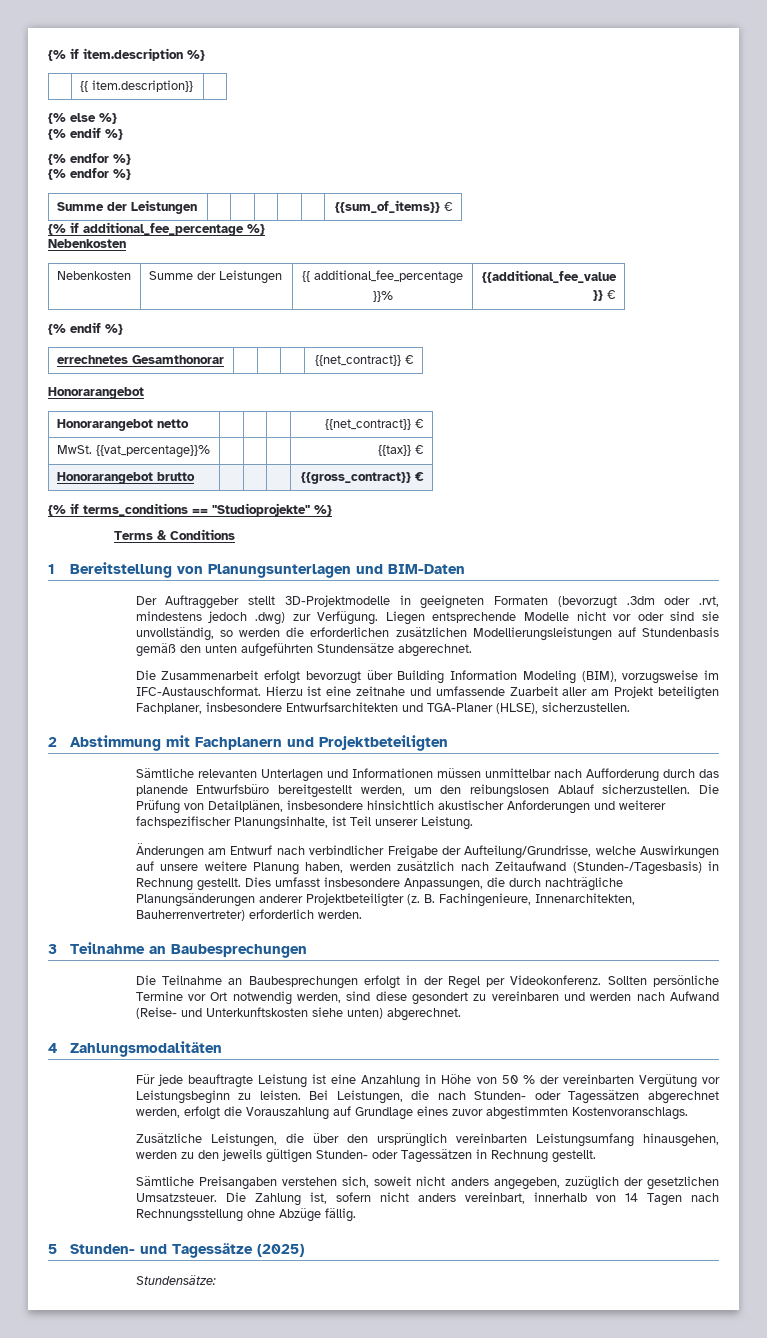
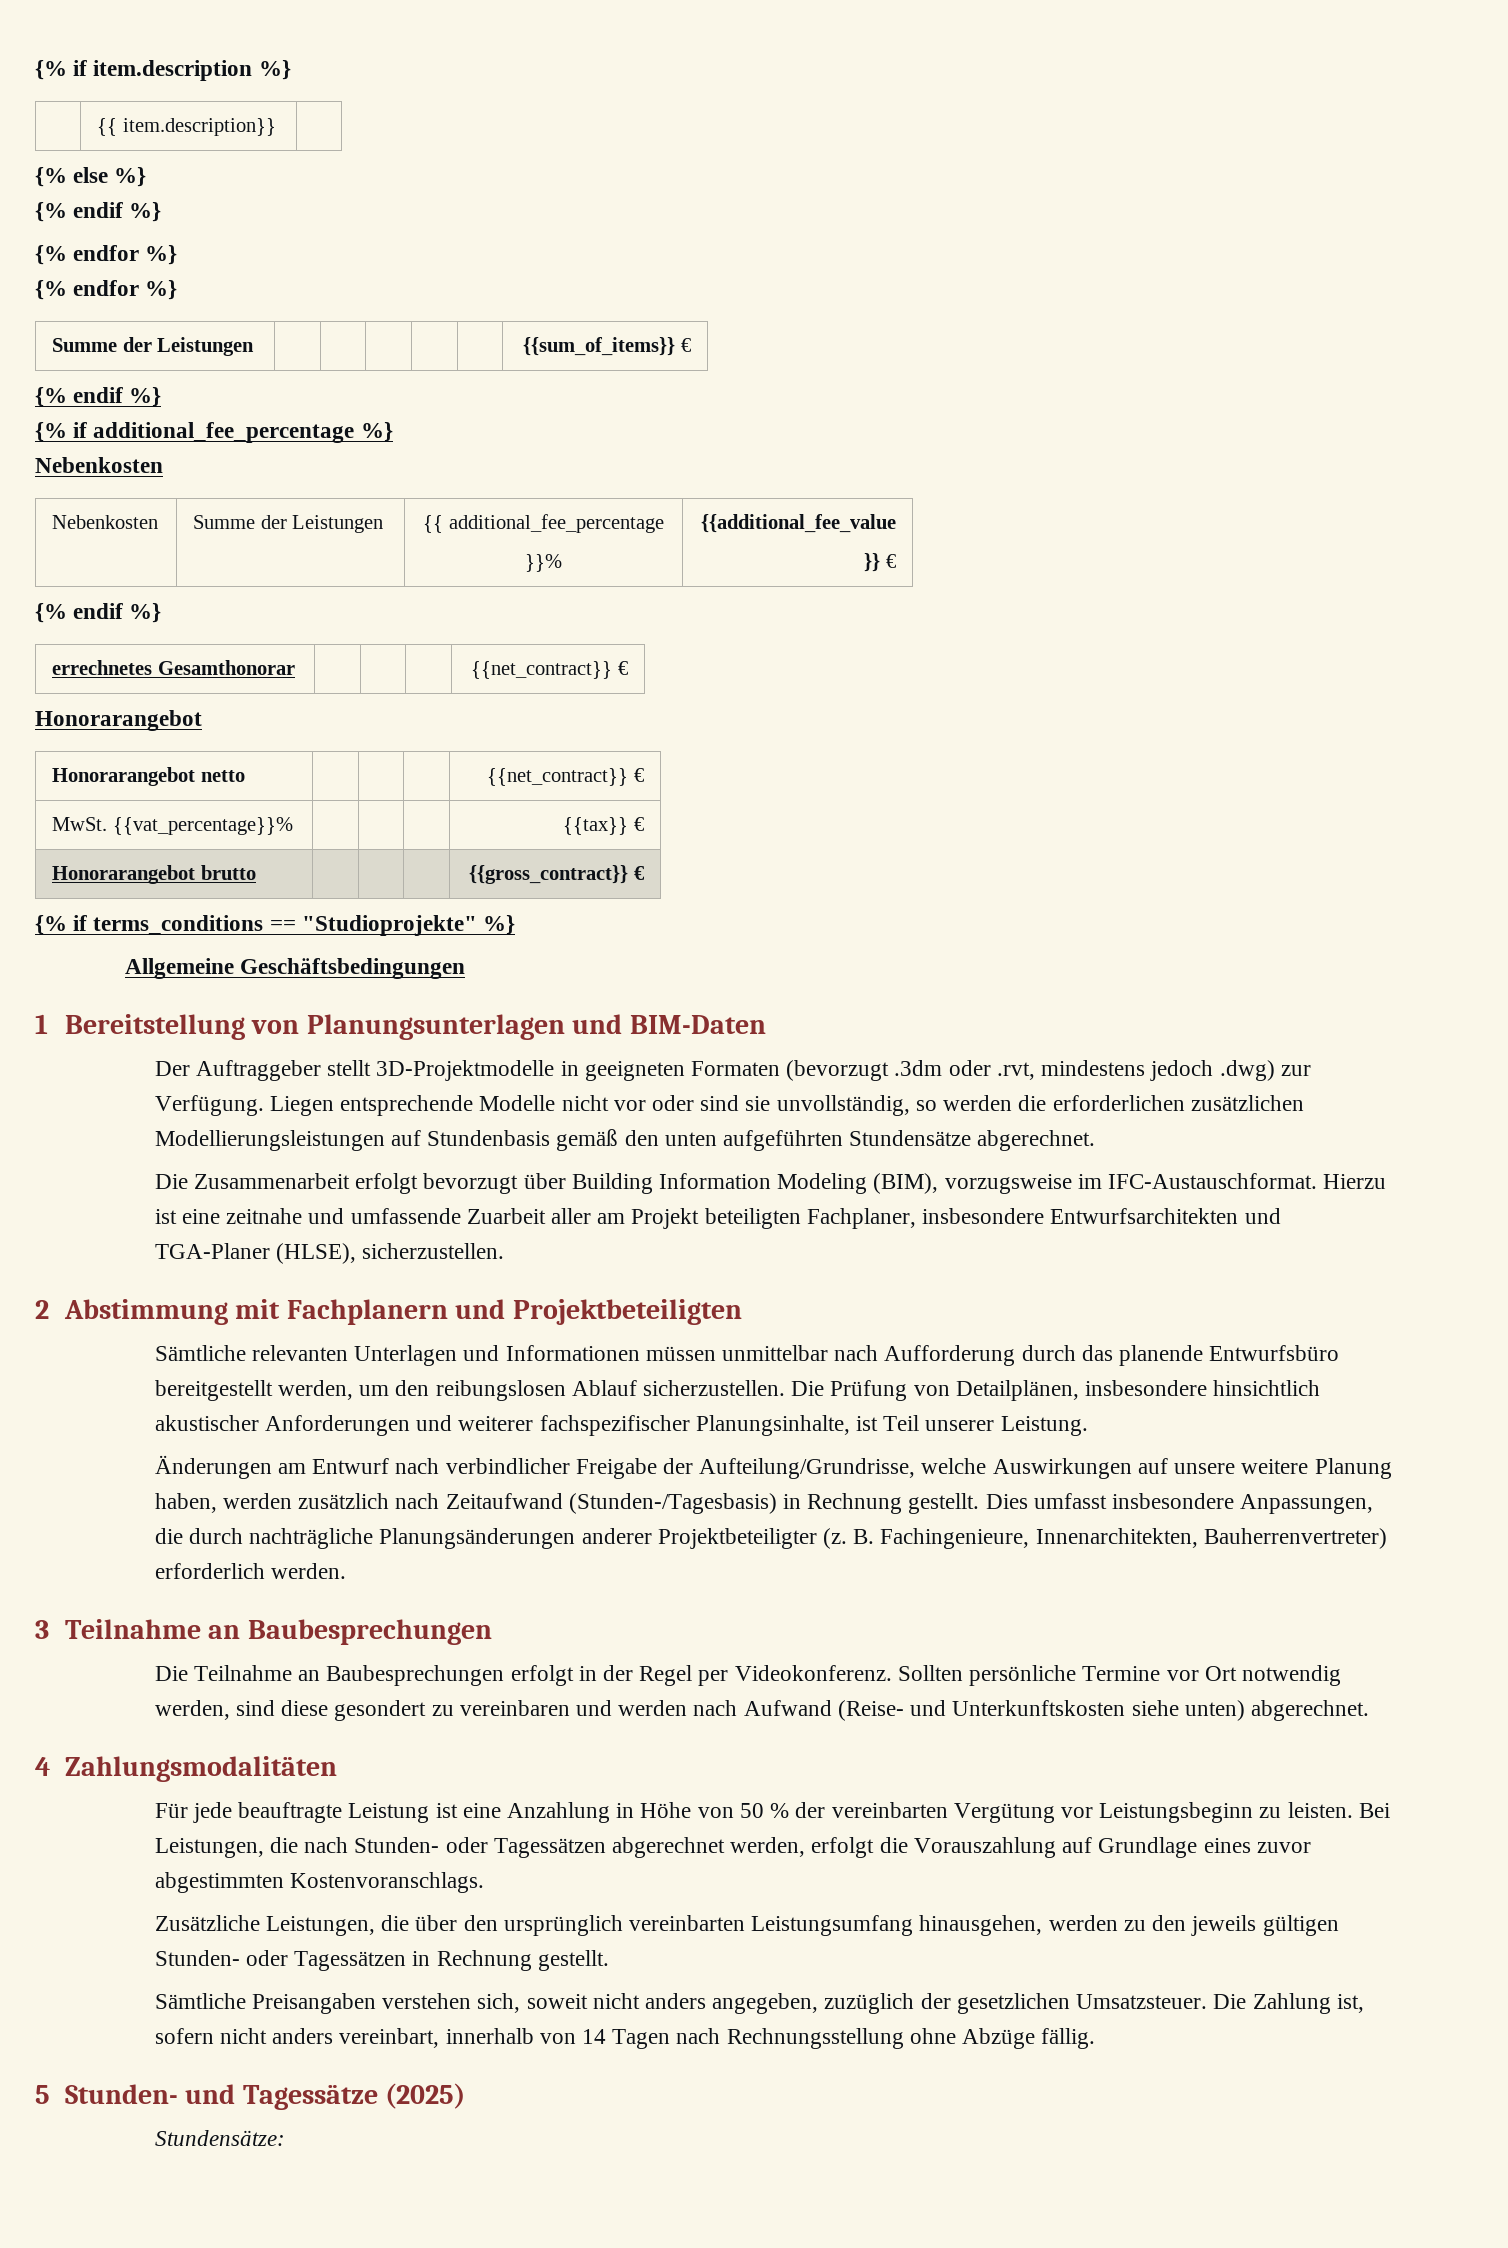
(454, 206) none -> [35,387,162,407] // {% endif %}
[113,529,235,540] Terms & Conditions -> [124,958,466,979] Allgemeine Geschäftsbedingungen

